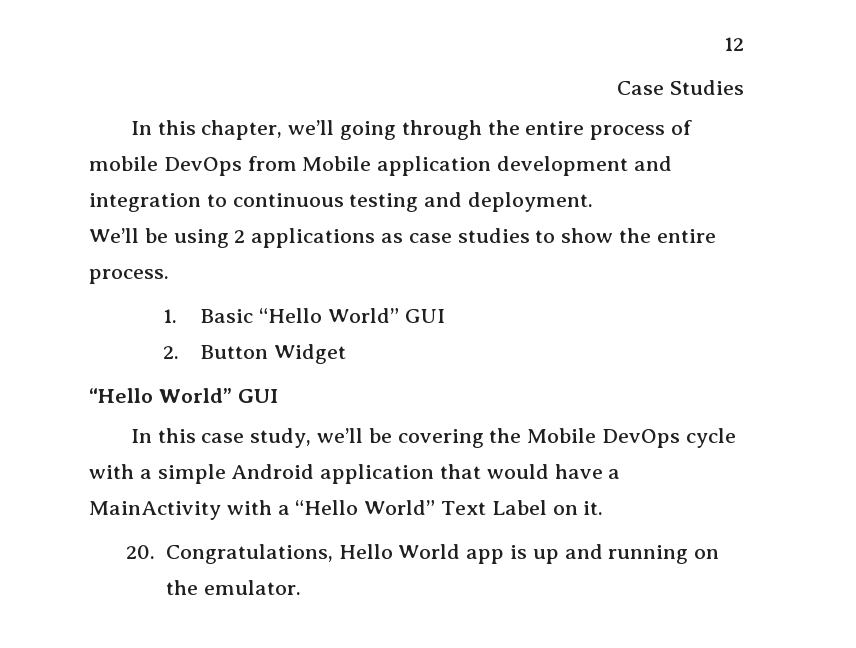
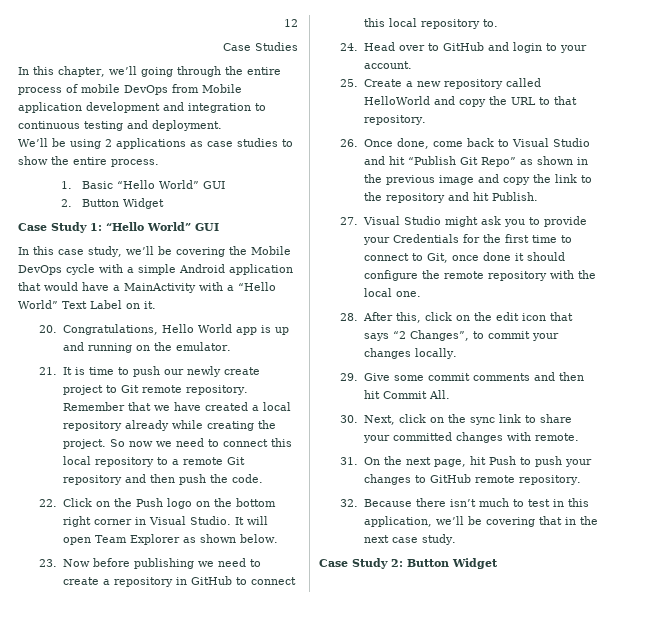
(346, 354) none -> [18,222,102,233] Case Study 1:
(301, 587) none -> [39,366,260,377] [62,385,248,395] [62,402,291,411] [62,420,276,431] [62,438,292,449] [62,456,245,467] [62,474,263,485] [39,498,276,509] [62,516,268,527] [62,534,278,545] [39,558,261,569] [62,576,296,587] [363,18,498,29] [340,42,587,53] [363,61,412,69] [340,78,541,89] [363,96,577,107] [363,115,426,125] [340,138,590,149] [363,156,588,167] [363,174,592,185] [363,192,538,203] [340,216,587,227] [362,234,572,245] [363,252,565,263] [363,270,596,281] [363,288,421,297] [340,312,573,323] [363,330,559,341] [363,348,457,359] [340,372,584,381] [363,390,450,399] [340,414,572,425] [362,432,579,443] [340,456,592,467] [363,474,581,485] [340,498,589,507] [363,516,598,527] [363,534,456,545] [319,558,498,569] // 21. It is time to push our newly create project to Git remote repository. Remember that we have created a local repository already while creating the project. So now we need to connect this local repository to a remote Git repository and then push the code. // 22. Click on the Push logo on the bottom right corner in Visual Studio. It will open Team Explorer as shown below. // 23. Now before publishing we need to create a repository in GitHub to connect this local repository to. // 24. Head over to GitHub and login to your account. // 25. Create a new repository called HelloWorld and copy the URL to that repository. // 26. Once done, come back to Visual Studio and hit “Publish Git Repo” as shown in the previous image and copy the link to the repository and hit Publish. // 27. Visual Studio might ask you to provide your Credentials for the first time to connect to Git, once done it should configure the remote repository with the local one. // 28. After this, click on the edit icon that says “2 Changes”, to commit your changes locally. // 29. Give some commit comments and then hit Commit All. // 30. Next, click on the sync link to share your committed changes with remote. // 31. On the next page, hit Push to push your changes to GitHub remote repository. // 32. Because there isn’t much to test in this application, we’ll be covering that in the next case study. // Case Study 2: Button Widget

